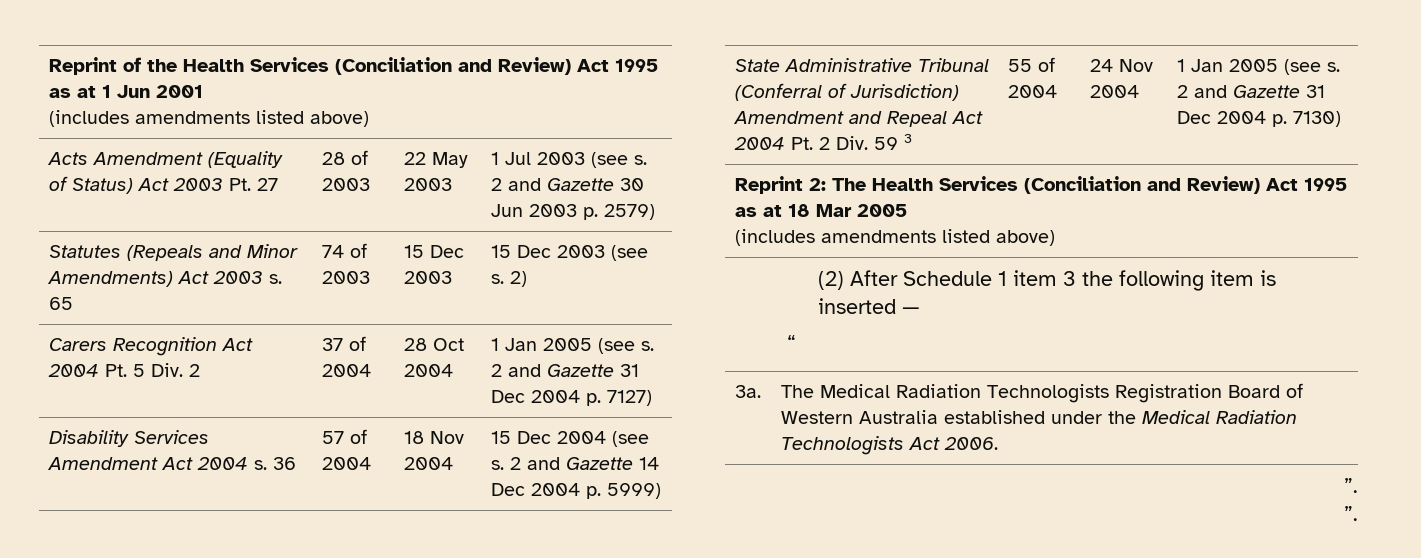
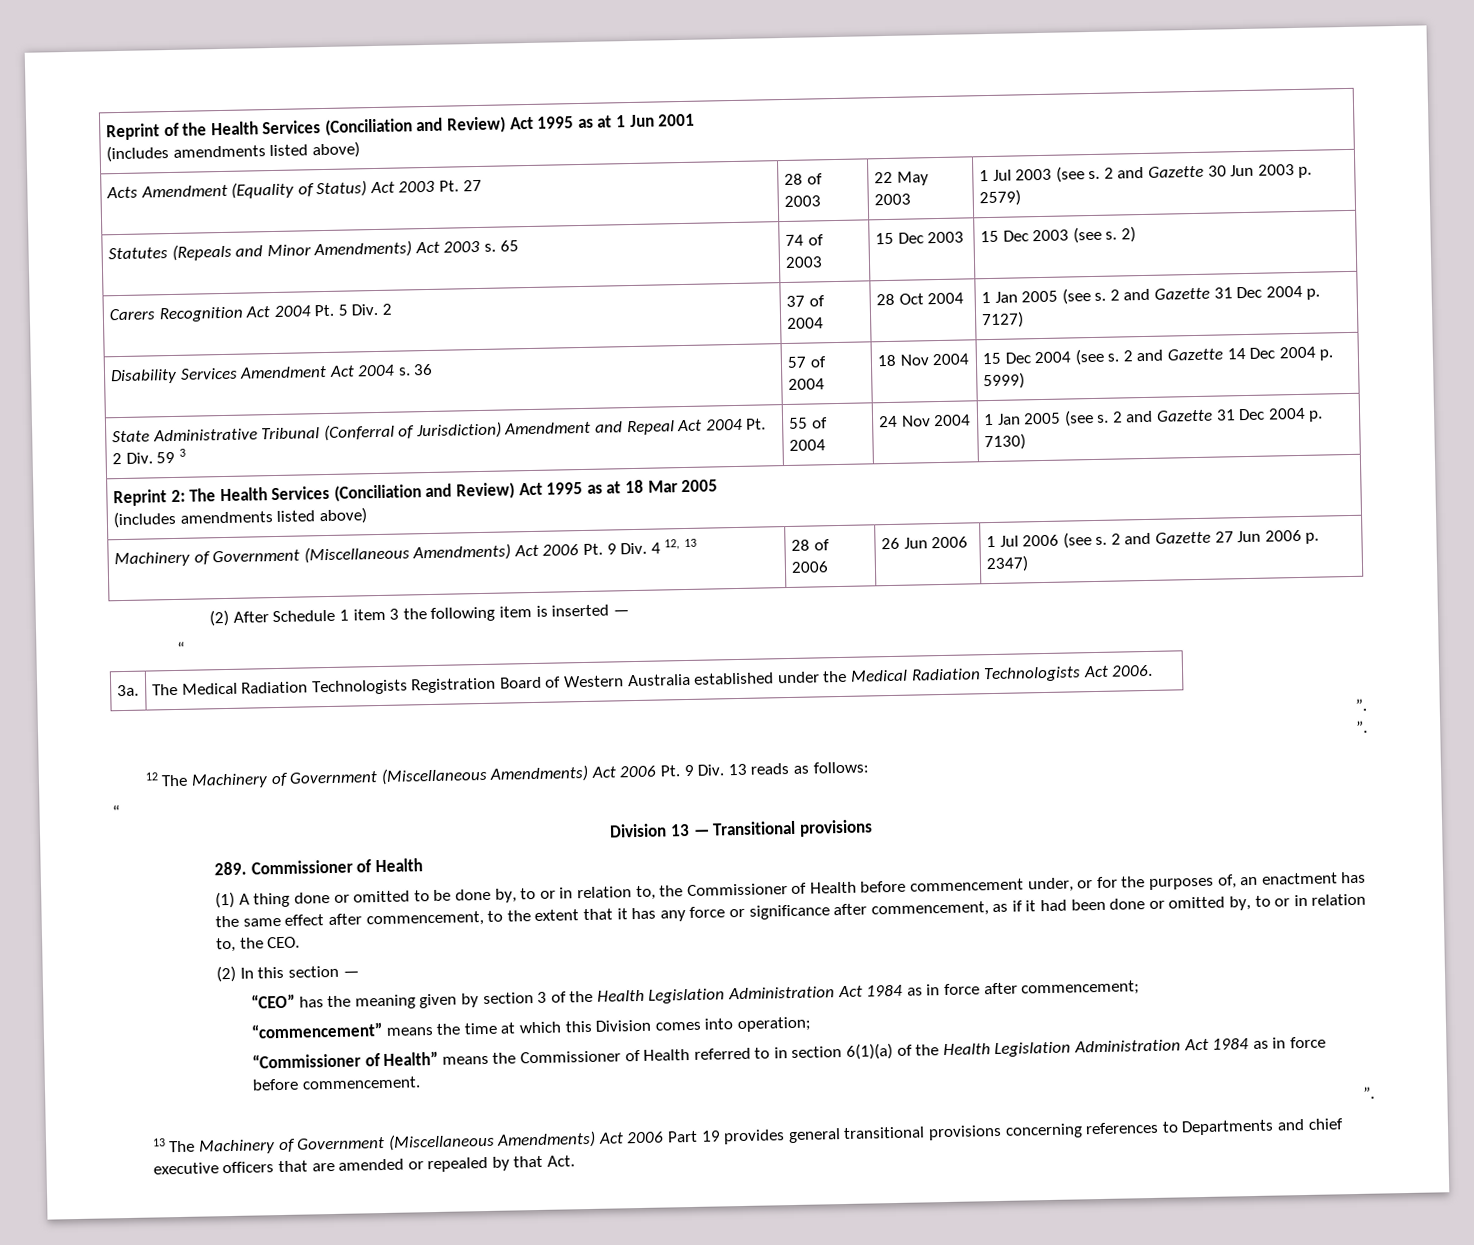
(1055, 238) none -> [113,538,698,568] [790,539,830,551] [790,561,829,573] [880,536,969,550] [985,529,1320,549] [985,555,1029,573] // Machinery of Government (Miscellaneous Amendments) Act 2006 Pt. 9 Div. 4 12, 13 | 28 of 2006 | 26 Jun 2006 | 1 Jul 2006 (see s. 2 and Gazette 27 Jun 2006 p. 2347)
(1358, 513) none -> [144,761,869,789] [112,805,120,818] [609,819,873,838] [214,858,424,876] [215,871,1367,909] [215,893,1367,928] [216,936,301,953] [216,965,359,983] [250,980,1141,1010] [250,1016,811,1039] [251,1036,1326,1069] [251,1076,421,1091] [1363,1086,1375,1099] [151,1118,1344,1155] [152,1155,576,1175] // 12 The Machinery of Government (Miscellaneous Amendments) Act 2006 Pt. 9 Div. 13 reads as follows: // “ // Division 13 — Transitional provisions // 289. Commissioner of Health // (1) A thing done or omitted to be done by, to or in relation to, the Commissioner of Health before commencement under, or for the purposes of, an enactment has the same effect after commencement, to the extent that it has any force or significance after commencement, as if it had been done or omitted by, to or in relation to, the CEO. // (2) In this section — // “CEO” has the meaning given by section 3 of the Health Legislation Administration Act 1984 as in force after commencement; // “commencement” means the time at which this Division comes into operation; // “Commissioner of Health” means the Commissioner of Health referred to in section 6(1)(a) of the Health Legislation Administration Act 1984 as in force before commencement. // ”. // 13 The Machinery of Government (Miscellaneous Amendments) Act 2006 Part 19 provides general transitional provisions concerning references to Departments and chief executive officers that are amended or repealed by that Act.

